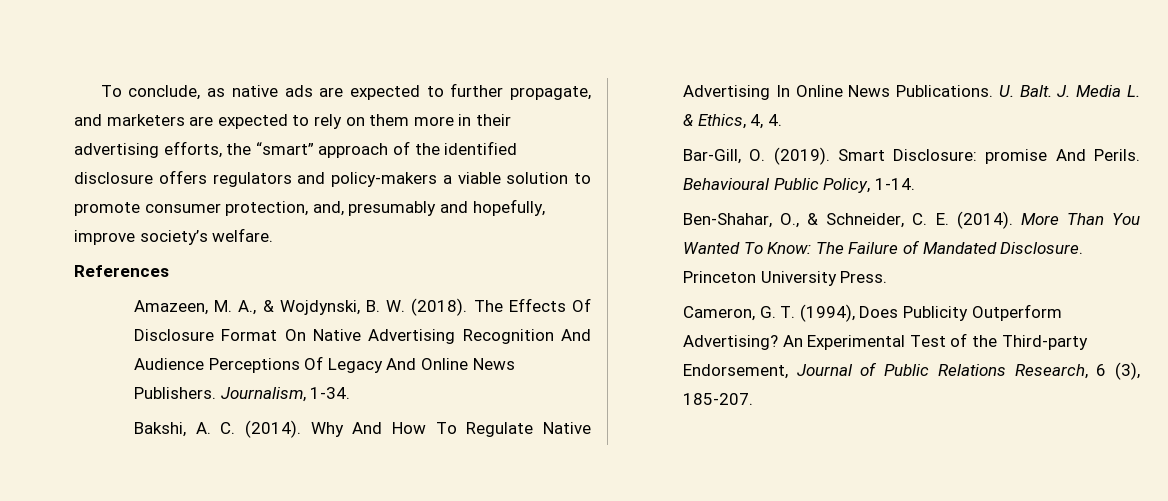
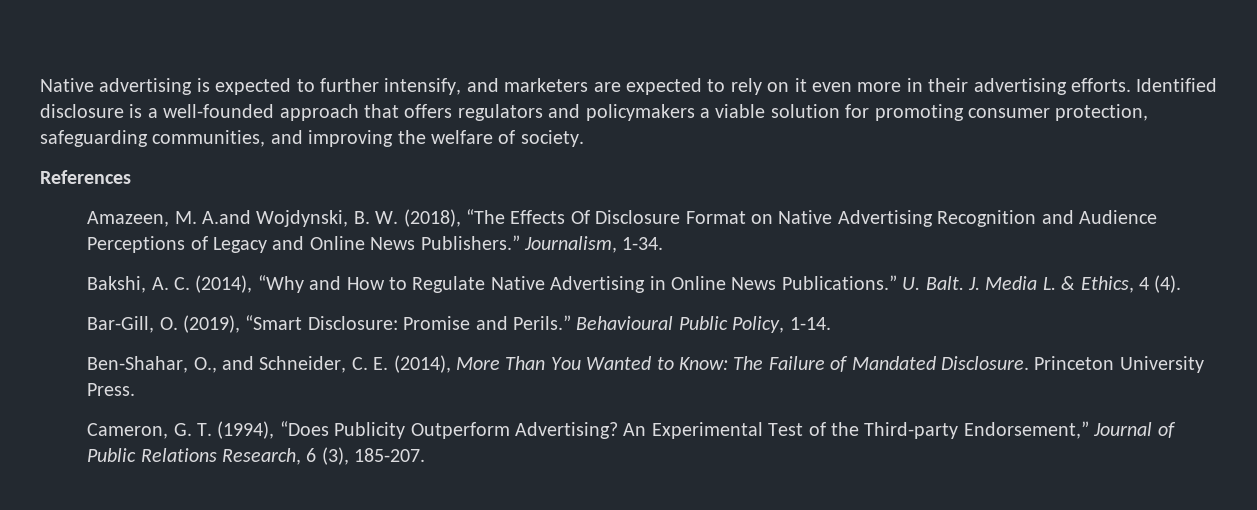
[100,85,344,100] To conclude, as native ads are -> [40,78,210,95] Native advertising is
[510,86,591,100] propagate, -> [384,78,462,95] intensify,
[369,114,410,126] them -> [794,78,852,92] it even
[163,141,518,158] [74,172,153,184] efforts, the “smart” approach of the identified disclosure -> [1070,78,1218,92] [40,104,399,121] efforts. Identified disclosure is a well-founded approach that
[331,172,437,187] policy-makers -> [585,104,695,121] policymakers
[574,173,591,184] [74,199,545,216] [74,228,274,245] to promote consumer protection, and, presumably and hopefully, improve society’s welfare. -> [845,104,1149,121] [40,130,584,147] for promoting consumer protection, safeguarding communities, and improving the welfare of society.
[238,300,274,315] A., & -> [202,210,252,224] A.and
[411,298,503,316] (2018). The -> [403,209,506,227] (2018), “The
[284,329,306,341] On -> [751,214,774,224] on
[561,329,591,341] And -> [1041,210,1074,224] and
[304,356,515,373] [134,387,217,399] Of Legacy And Online News Publishers. -> [190,235,520,253] of Legacy and Online News Publishers.”
[245,420,457,438] (2014). Why And How To -> [195,275,408,293] (2014), “Why and How to
[775,85,994,97] In Online News Publications. -> [649,275,897,290] in Online News Publications.”
[750,114,782,129] 4, 4. -> [1139,275,1182,293] 4 (4).
[773,147,1140,165] (2019). Smart Disclosure: promise And Perils. -> [183,315,572,333] (2019), “Smart Disclosure: Promise and Perils.”
[807,213,819,225] & -> [222,356,255,370] and
[956,211,1013,229] (2014). -> [393,355,451,373] (2014),
[743,242,763,254] To -> [656,357,674,370] to
[859,306,899,318] Does -> [279,421,329,436] “Does
[683,364,789,379] Endorsement, -> [963,421,1089,439] Endorsement,”

